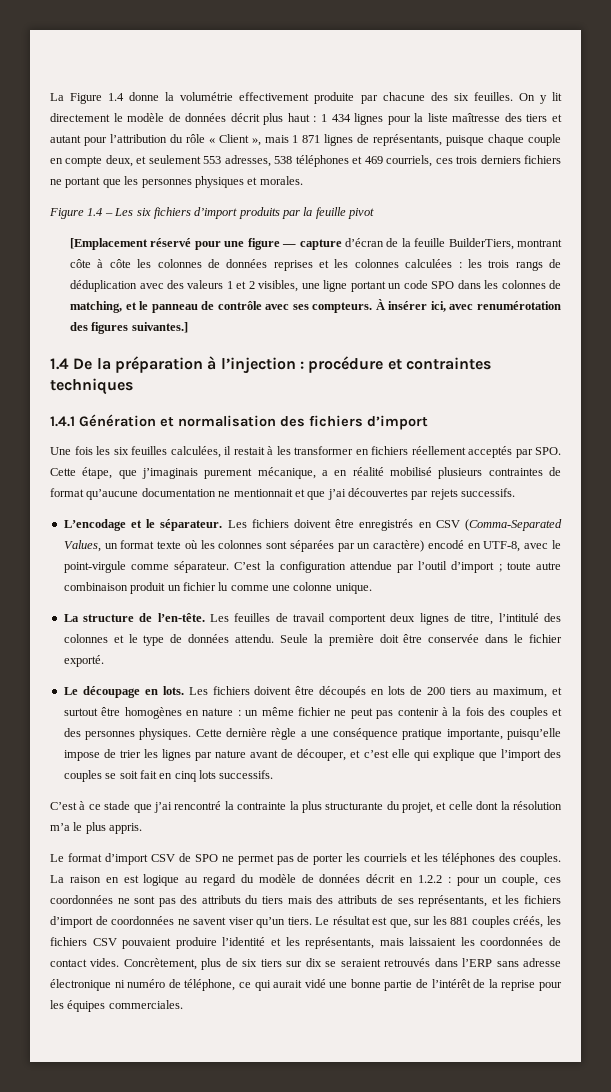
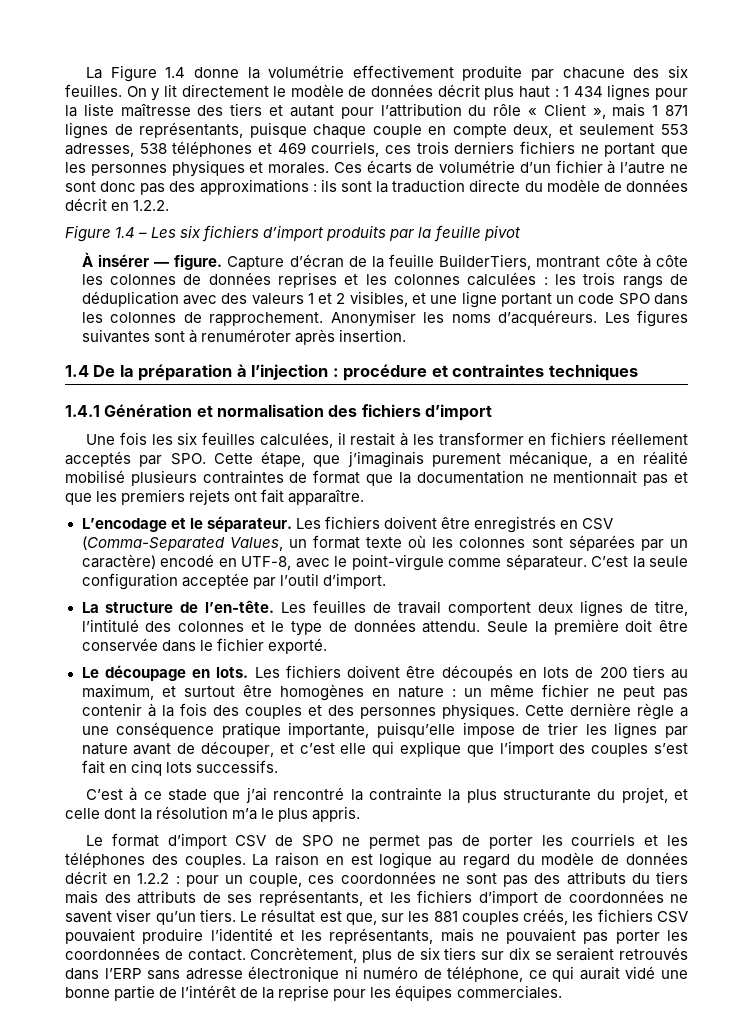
(303, 180) none -> [333,160,688,174] [65,179,689,195] [65,198,170,211] Ces écarts de volumétrie d’un fichier à l’autre ne sont donc pas des approximations : ils sont la traduction directe du modèle de données décrit en 1.2.2.
[70,238,342,250] [Emplacement réservé pour une figure — capture -> [81,252,285,270] À insérer — figure. Capture
(299, 286) none -> [411,293,426,304] et
[70,299,561,313] [70,322,188,334] matching, et le panneau de contrôle avec ses compteurs. À insérer ici, avec renumérotation des figures suivantes.] -> [209,310,688,327] [81,329,406,345] rapprochement. Anonymiser les noms d’acquéreurs. Les figures suivantes sont à renuméroter après insertion.
[86,489,139,500] qu’aucune -> [366,472,411,486] que la
(293, 493) none -> [643,474,669,486] pas
[327,488,516,500] j’ai découvertes par rejets successifs. -> [96,489,365,505] les premiers rejets ont fait apparaître.
[279,561,561,573] [63,582,372,594] configuration attendue par l’outil d’import ; toute autre combinaison produit un fichier lu comme une colonne unique. -> [649,556,688,567] [81,573,386,590] seule configuration acceptée par l’outil d’import.
[105,771,138,779] se soit -> [654,743,688,754] s’est
[409,937,457,946] laissaient -> [480,928,660,944] ne pouvaient pas porter
[50,958,120,967] contact vides. -> [187,949,246,961] contact.

